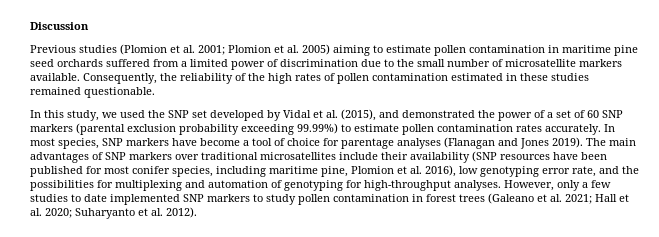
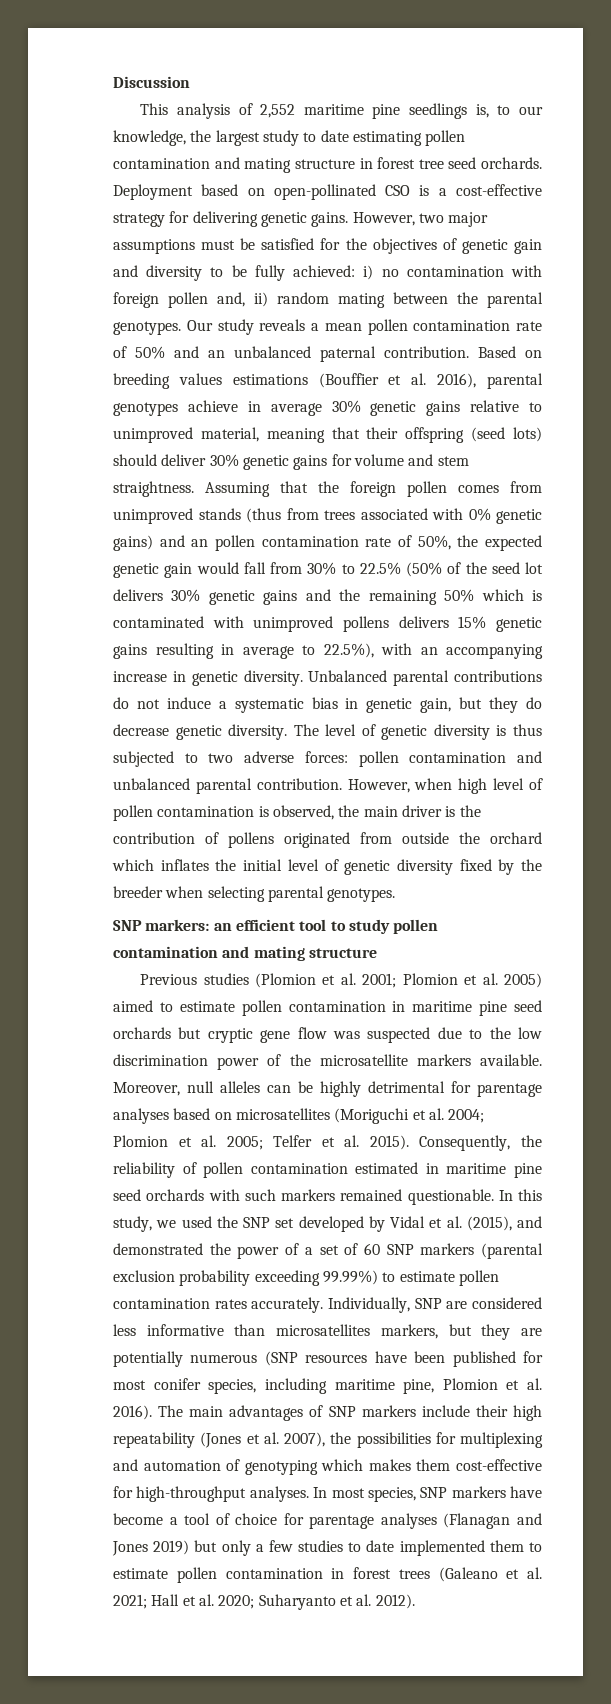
(89, 26) none -> [140,103,543,119] [113,130,466,146] [113,157,542,173] [113,184,542,200] [113,211,489,227] [113,238,542,254] [113,265,542,281] [113,292,543,308] [113,319,542,335] [113,346,542,362] [113,373,543,389] [113,400,542,416] [113,427,542,443] [113,454,469,470] [113,481,542,497] [113,508,542,524] [113,535,542,551] [113,562,543,578] [113,589,543,605] [113,616,542,632] [113,643,543,659] [113,670,542,686] [113,697,543,713] [113,724,542,740] [113,751,542,767] [113,778,543,794] [113,805,481,821] [113,832,542,848] [112,859,542,875] [113,886,396,902] [113,919,439,934] [113,946,377,961] // This analysis of 2,552 maritime pine seedlings is, to our knowledge, the largest study to date estimating pollen contamination and mating structure in forest tree seed orchards. Deployment based on open-pollinated CSO is a cost-effective strategy for delivering genetic gains. However, two major assumptions must be satisfied for the objectives of genetic gain and diversity to be fully achieved: i) no contamination with foreign pollen and, ii) random mating between the parental genotypes. Our study reveals a mean pollen contamination rate of 50% and an unbalanced paternal contribution. Based on breeding values estimations (Bouffier et al. 2016), parental genotypes achieve in average 30% genetic gains relative to unimproved material, meaning that their offspring (seed lots) should deliver 30% genetic gains for volume and stem straightness. Assuming that the foreign pollen comes from unimproved stands (thus from trees associated with 0% genetic gains) and an pollen contamination rate of 50%, the expected genetic gain would fall from 30% to 22.5% (50% of the seed lot delivers 30% genetic gains and the remaining 50% which is contaminated with unimproved pollens delivers 15% genetic gains resulting in average to 22.5%), with an accompanying increase in genetic diversity. Unbalanced parental contributions do not induce a systematic bias in genetic gain, but they do decrease genetic diversity. The level of genetic diversity is thus subjected to two adverse forces: pollen contamination and unbalanced parental contribution. However, when high level of pollen contamination is observed, the main driver is the contribution of pollens originated from outside the orchard which inflates the initial level of genetic diversity fixed by the breeder when selecting parental genotypes. // SNP markers: an efficient tool to study pollen contamination and mating structure
[333,45,370,56] aiming -> [113,1000,153,1012] aimed
[106,59,622,70] [30,73,589,84] suffered from a limited power of discrimination due to the small number of microsatellite markers available. Consequently, the reliability of the high rates of pollen contamination estimated in these studies -> [178,1027,542,1043] [113,1054,543,1070] [113,1081,542,1097] [113,1108,485,1124] [113,1135,542,1151] [113,1162,542,1178] [113,1189,335,1201] but cryptic gene flow was suspected due to the low discrimination power of the microsatellite markers available. Moreover, null alleles can be highly detrimental for parentage analyses based on microsatellites (Moriguchi et al. 2004; Plomion et al. 2005; Telfer et al. 2015). Consequently, the reliability of pollen contamination estimated in maritime pine seed orchards with such markers
(155, 92) // -> (494, 1197) none
(601, 129) none -> [328,1297,543,1313] [113,1324,542,1340] [113,1351,543,1367] [113,1378,542,1394] [113,1405,542,1421] [113,1432,543,1448] [113,1459,542,1475] [113,1486,309,1502] Individually, SNP are considered less informative than microsatellites markers, but they are potentially numerous (SNP resources have been published for most conifer species, including maritime pine, Plomion et al. 2016). The main advantages of SNP markers include their high repeatability (Jones et al. 2007), the possibilities for multiplexing and automation of genotyping which makes them cost-effective for high-throughput analyses.
[552,137,636,148] [30,151,607,163] [30,165,639,177] [30,180,554,191] 2019). The main advantages of SNP markers over traditional microsatellites include their availability (SNP resources have been published for most conifer species, including maritime pine, Plomion et al. 2016), low genotyping error rate, and the possibilities for multiplexing and automation of genotyping for high-throughput analyses. However, -> [153,1540,218,1555] 2019) but
[183,194,296,205] SNP markers to study -> [489,1540,542,1552] [113,1568,168,1579] them to estimate

